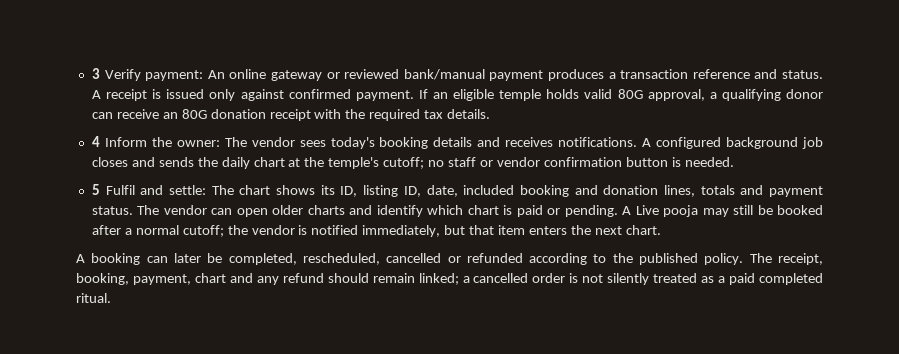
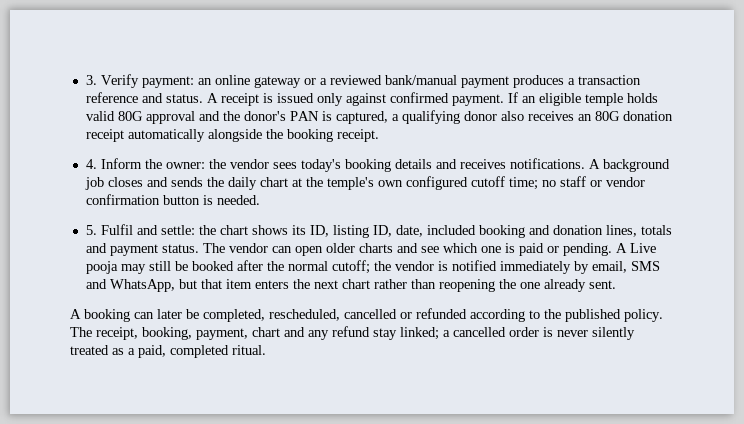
[91,68,100,79] 3 -> [85,75,97,85] 3.
[207,70,225,79] An -> [197,78,212,85] an
(340, 75) none -> [319,78,327,85] a
[647,89,705,101] approval, -> [145,111,388,124] approval and the donor's PAN is captured,
[91,109,159,119] can receive -> [500,111,574,121] also receives
[314,109,491,121] [91,136,100,147] with the required tax details. // 4 -> [127,129,379,142] [85,159,97,169] automatically alongside the booking receipt. // 4.
[224,137,247,147] The -> [208,159,226,169] the
[656,137,722,149] configured -> (600, 164) none
[383,157,425,169] cutoff; -> [377,176,538,190] own configured cutoff time;
[91,184,100,195] 5 -> [85,225,97,235] 5.
[211,185,234,195] The -> [198,225,216,235] the
[376,205,499,217] identify which chart -> [420,243,501,253] see which one
[124,228,132,235] a -> [266,261,284,271] the
[362,225,441,237] immediately, -> [499,261,660,274] [85,279,175,292] immediately by email, SMS and WhatsApp,
[625,225,661,235] chart. -> [341,279,616,292] chart rather than reopening the one already sent.
[327,273,415,283] should remain -> [373,328,397,340] stay
[582,274,604,283] not -> [557,330,588,337] never
[729,273,756,285] paid -> [138,345,166,358] paid,

